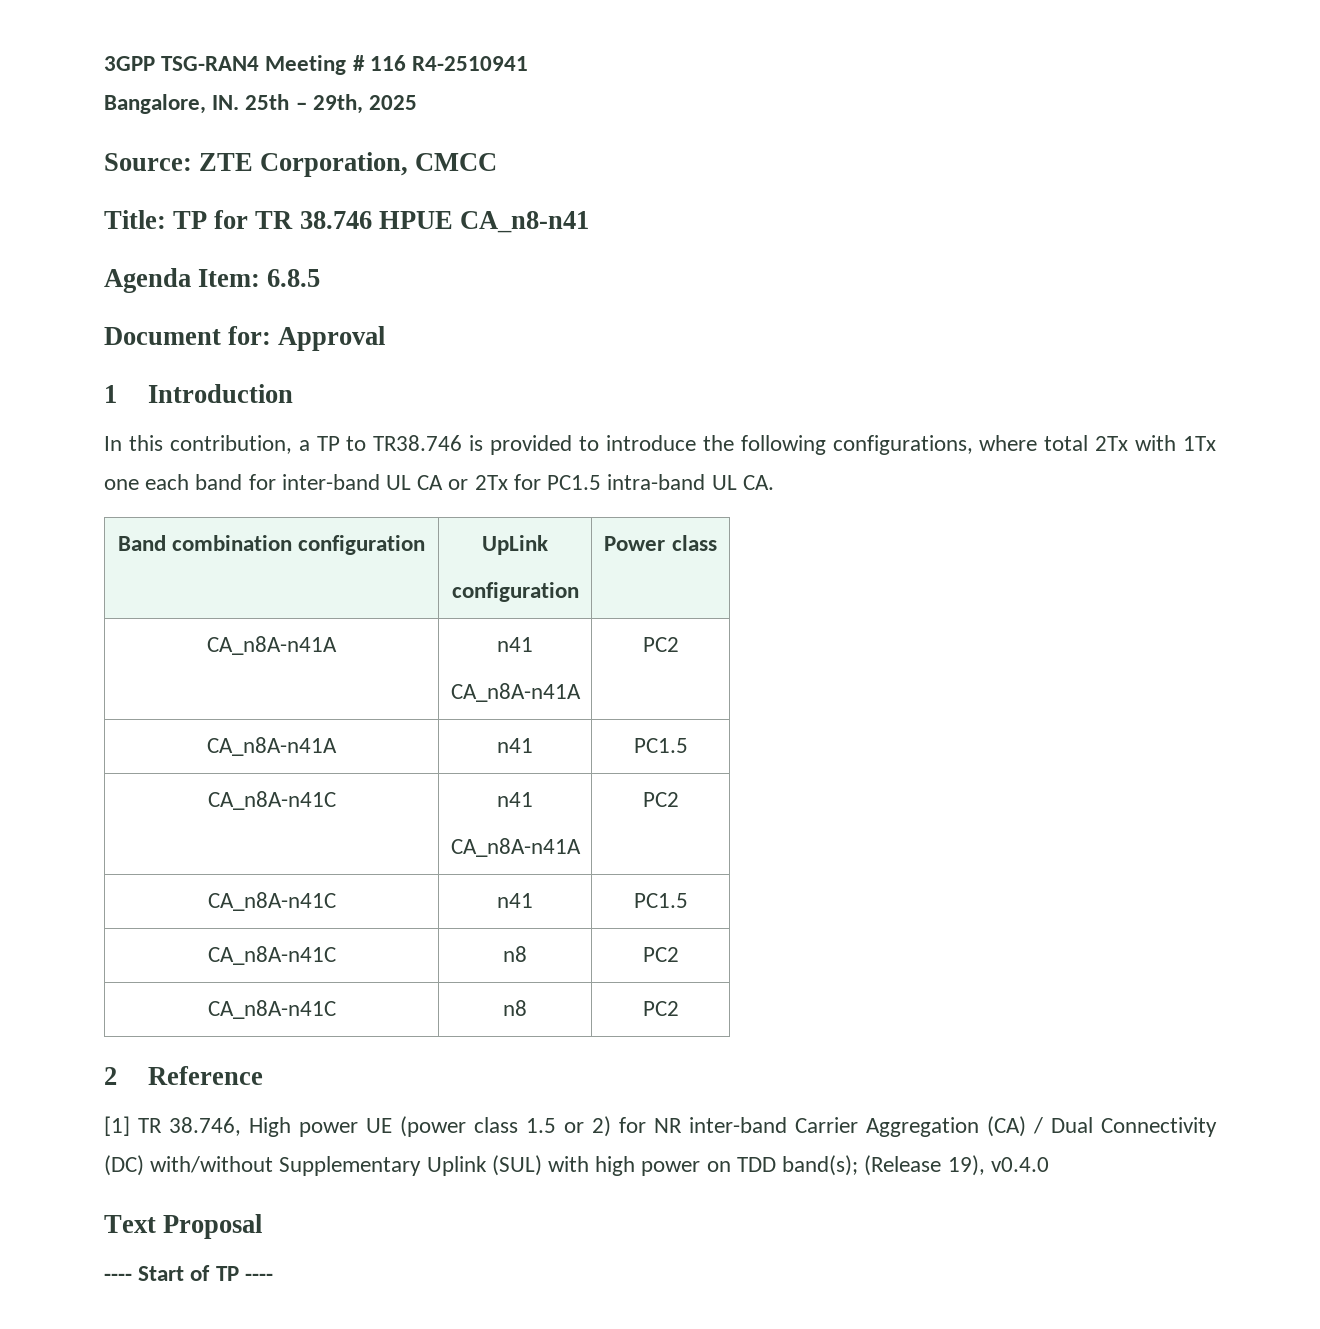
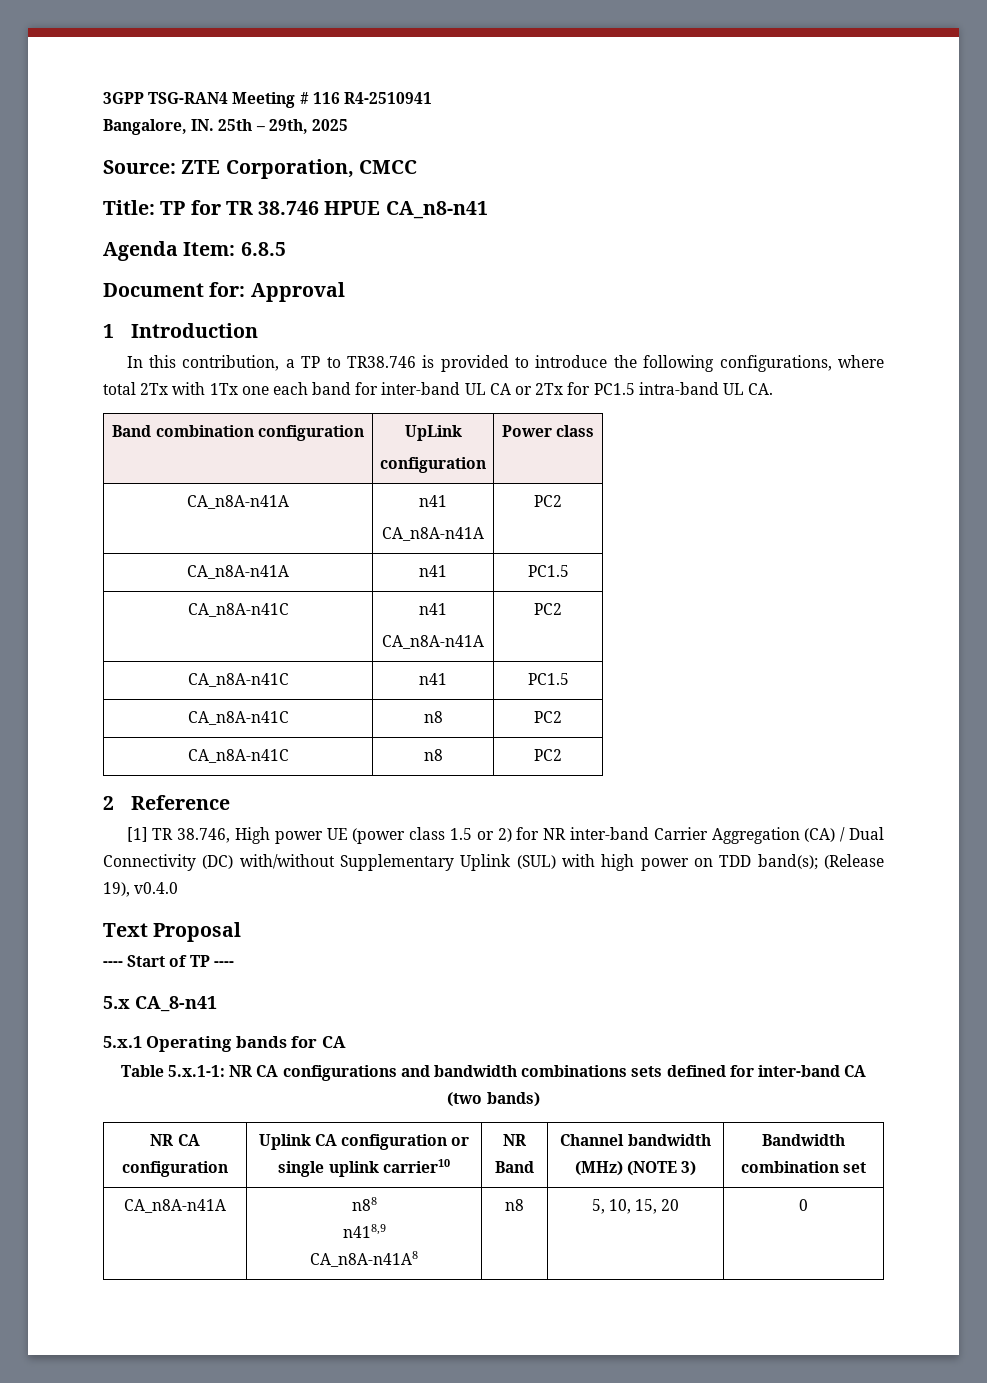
(273, 1277) none -> [103,996,217,1012] [103,1036,346,1052] [120,1065,867,1081] [447,1092,540,1107] [150,1134,200,1146] [122,1161,228,1177] [258,1134,470,1150] [278,1159,450,1177] [503,1134,527,1146] [495,1161,534,1173] [560,1134,711,1146] [574,1161,697,1176] [762,1134,845,1146] [740,1161,867,1173] [124,1199,226,1213] [351,1197,377,1211] [342,1224,386,1238] [310,1251,418,1267] [505,1199,524,1211] [591,1199,680,1214] [799,1199,808,1211] // 5.x CA_8-n41 // 5.x.1 Operating bands for CA // Table 5.x.1-1: NR CA configurations and bandwidth combinations sets defined for inter-band CA (two bands) // NR CA configuration | Uplink CA configuration or single uplink carrier10 | NR Band | Channel bandwidth (MHz) (NOTE 3) | Bandwidth combination set // CA_n8A-n41A | n88 // n418,9 // CA_n8A-n41A8 | n8 | 5, 10, 15, 20 | 0

